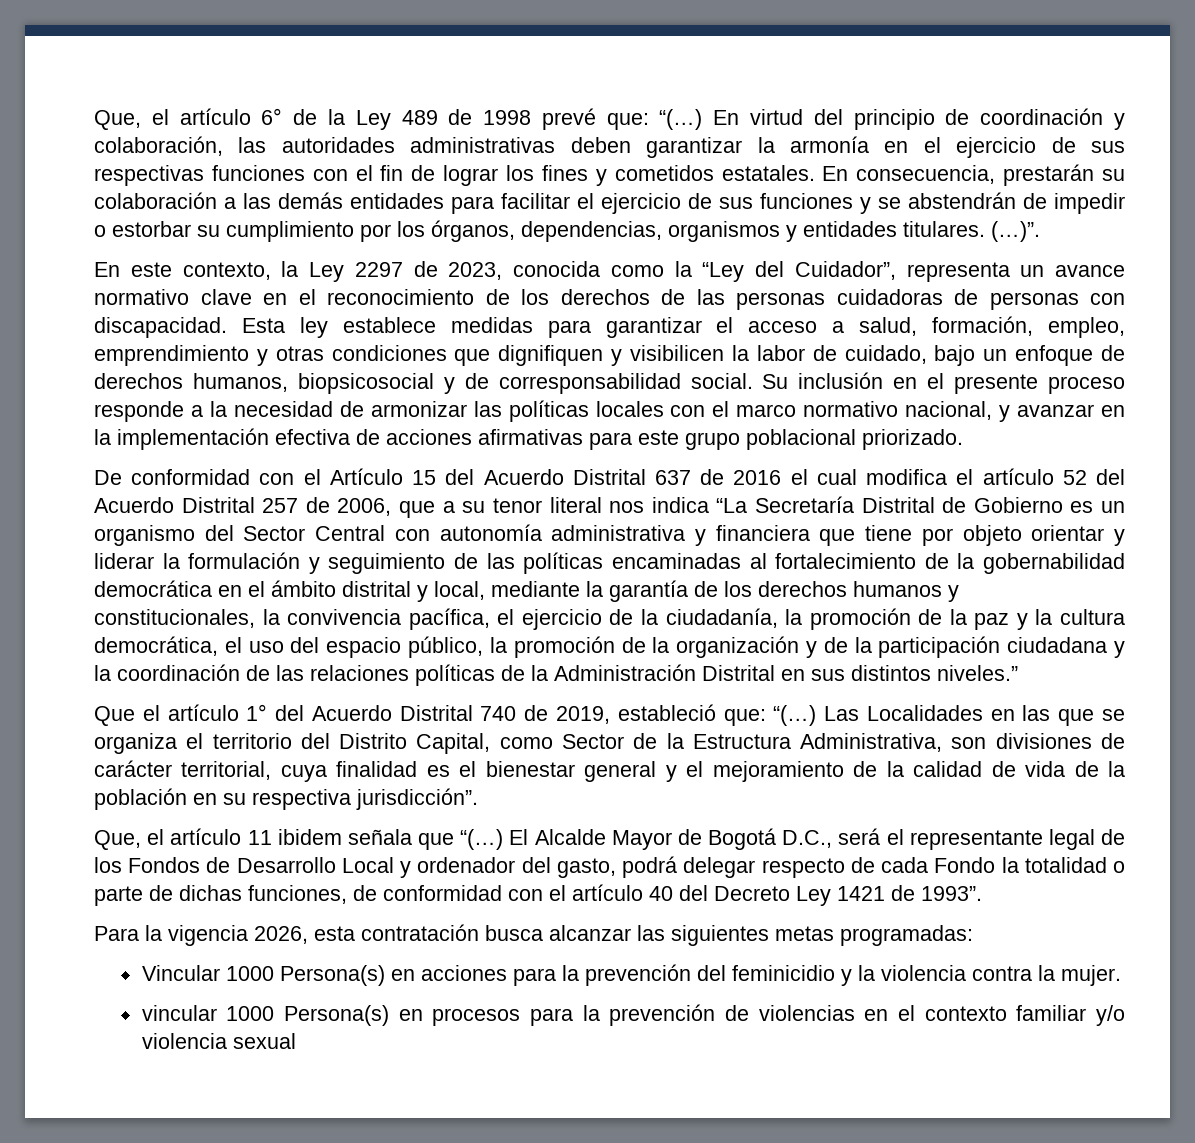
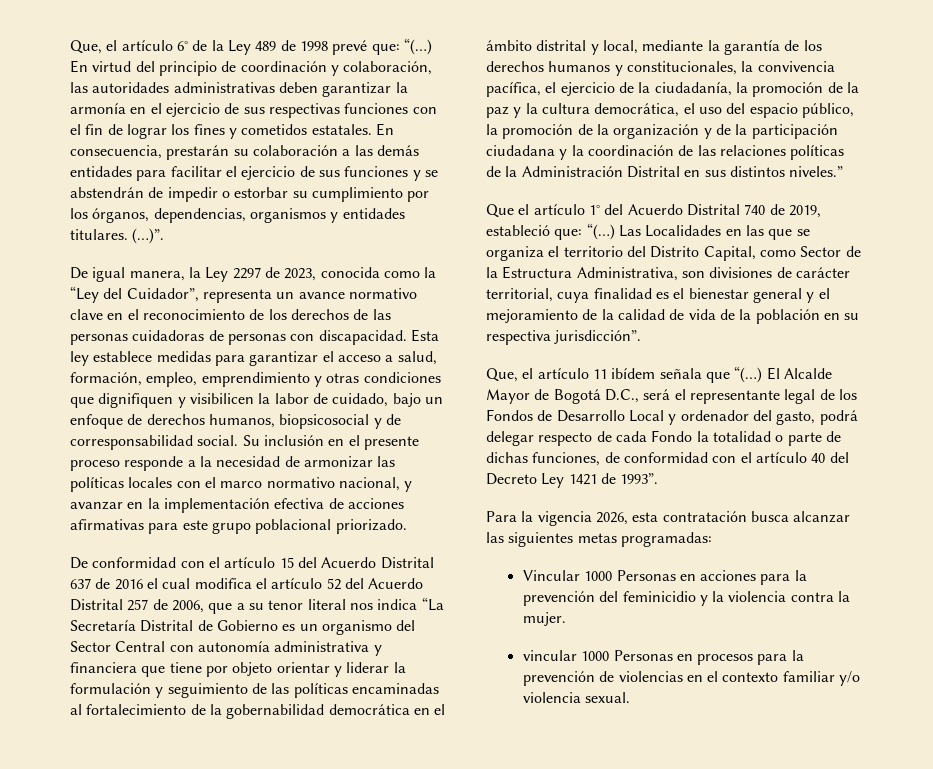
[94,262,271,280] En este contexto, -> [70,267,185,282] De igual manera,
[329,468,403,485] Artículo -> [224,557,276,568] artículo
[277,829,342,845] ibidem -> [611,368,656,379] ibídem
[279,965,385,986] Persona(s) -> [616,570,676,581] Personas
[284,1005,390,1026] Persona(s) -> [613,650,673,661] Personas
[232,1033,296,1049] sexual -> [585,692,631,703] sexual.

